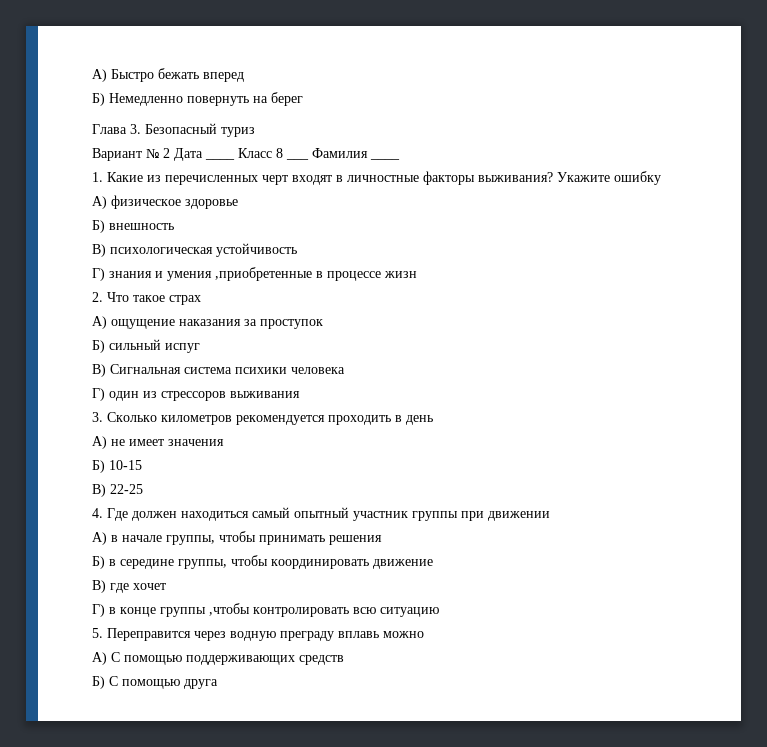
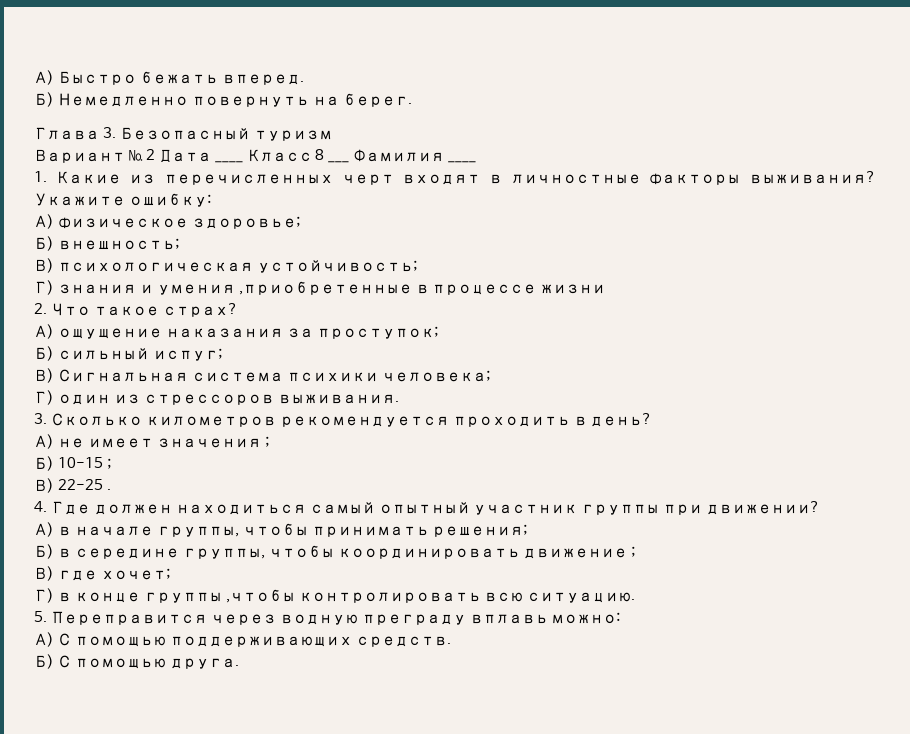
[203,72,244,82] вперед -> [221,74,304,85] вперед.
[271,92,303,106] берег -> [342,93,412,107] берег.
[221,127,255,137] туриз -> [253,130,332,141] туризм
[614,171,661,185] ошибку -> [128,193,211,207] ошибку:
[185,199,238,209] [92,220,174,233] здоровье // Б) внешность -> [191,216,300,229] [34,236,179,251] здоровье; // Б) внешность;
[216,243,297,257] устойчивость -> [256,260,417,273] устойчивость;
[384,271,417,278] жизн -> [540,284,606,294] жизни
[169,295,201,305] страх -> [162,303,238,317] страх?
[260,319,323,329] проступок -> [316,326,438,339] проступок;
[165,343,200,353] испуг -> [152,348,222,361] испуг;
[291,367,345,374] человека -> [381,370,490,382] человека;
[230,391,300,398] выживания -> [277,394,399,404] выживания.
[406,415,433,425] день -> [590,413,653,427] день?
(224, 442) none -> [264,436,269,447] ;
(142, 465) none -> [106,458,111,469] ;
(143, 489) none -> [106,489,111,490] .
[488,511,550,521] движении -> [706,501,821,515] движении?
[329,535,382,545] решения -> [432,524,528,537] решения;
(433, 564) none -> [631,546,636,557] ;
[133,583,166,590] хочет -> [100,568,170,580] хочет;
[380,607,439,617] ситуацию -> [527,592,636,603] ситуацию.
[383,631,424,638] можно -> [551,612,621,624] можно:
[299,655,344,665] средств -> [355,636,451,647] средств.
[184,679,218,689] друга -> [169,658,239,669] друга.

